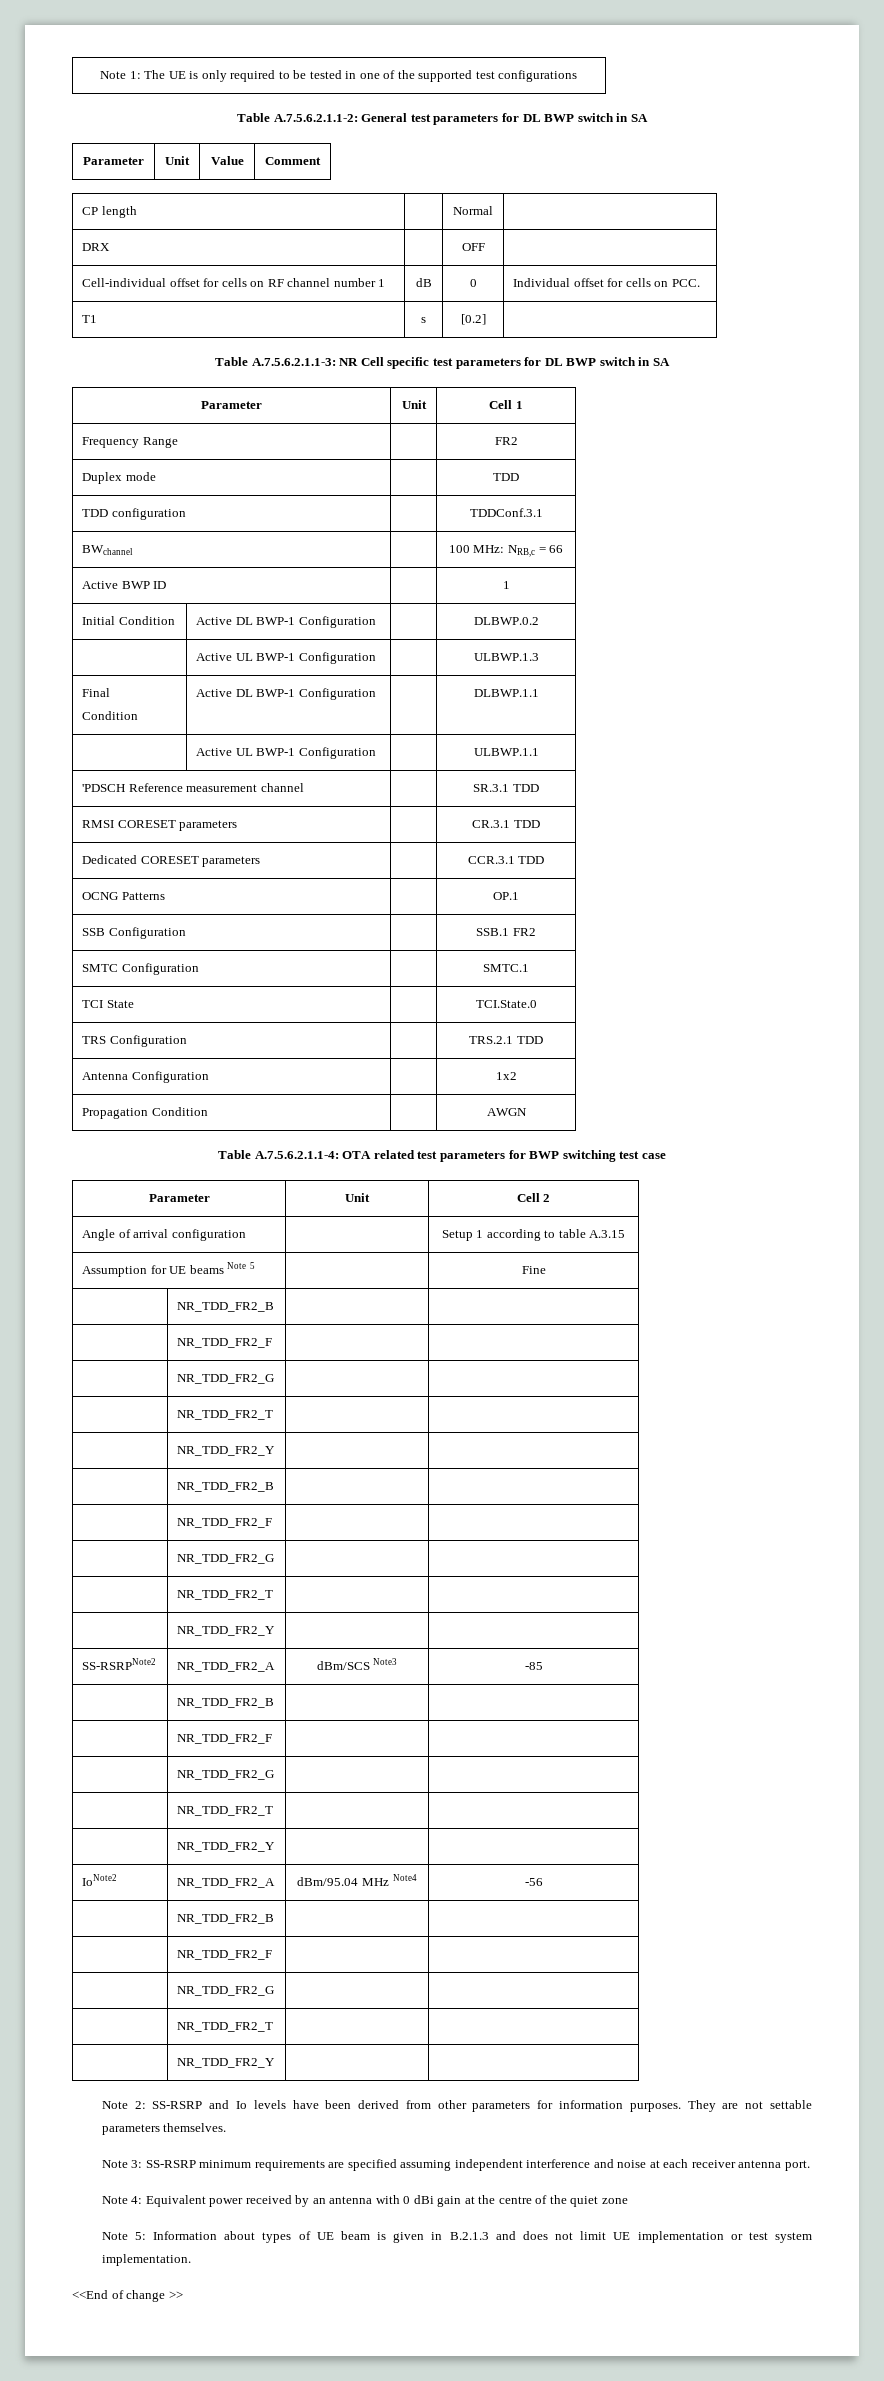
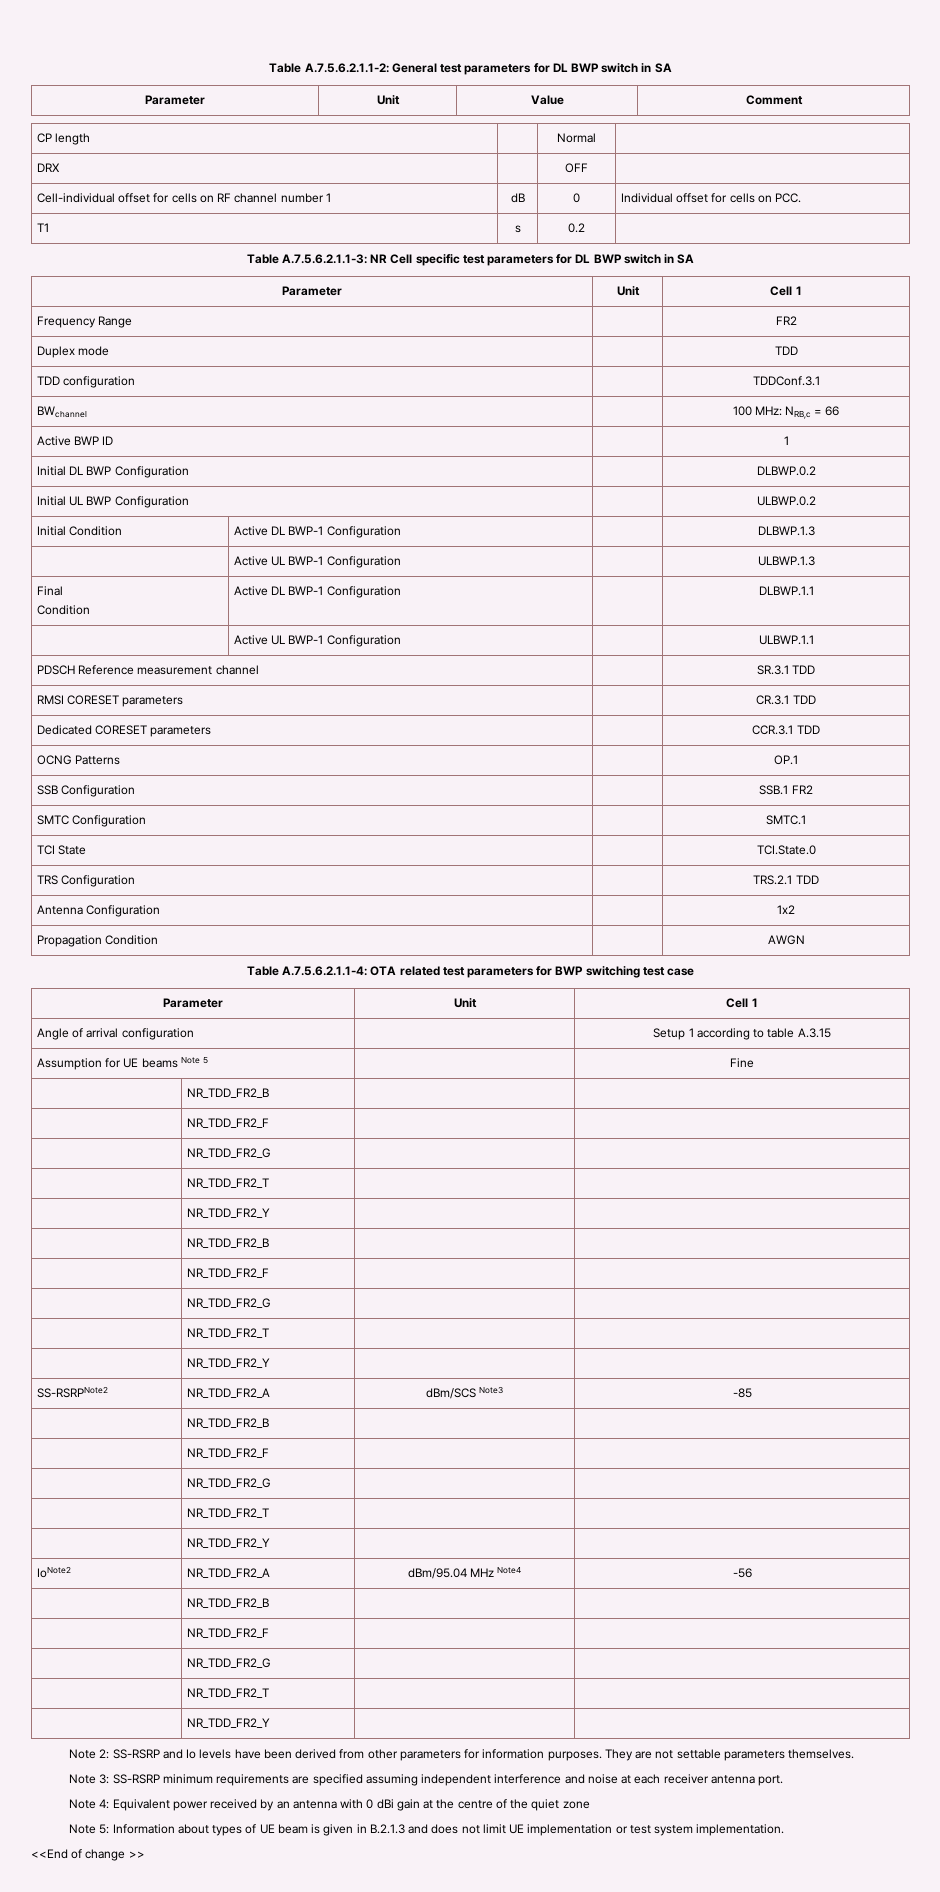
[100,70,578,82] Note 1: The UE is only required to be tested in one of the supported test configurations // -> (269, 68) none
[460,314,486,325] [0.2] -> [568,223,585,233] 0.2
(510, 585) none -> [36,466,189,478] [756,466,816,476] [36,496,189,508] [756,496,816,506] // Initial DL BWP Configuration | | DLBWP.0.2 // Initial UL BWP Configuration | | ULBWP.0.2
[473,617,539,625] DLBWP.0.2 -> [757,526,815,536] DLBWP.1.3
[82,784,126,792] 'PDSCH -> [36,665,75,675] PDSCH
[543,1194,551,1202] 2 -> [751,998,758,1007] 1

